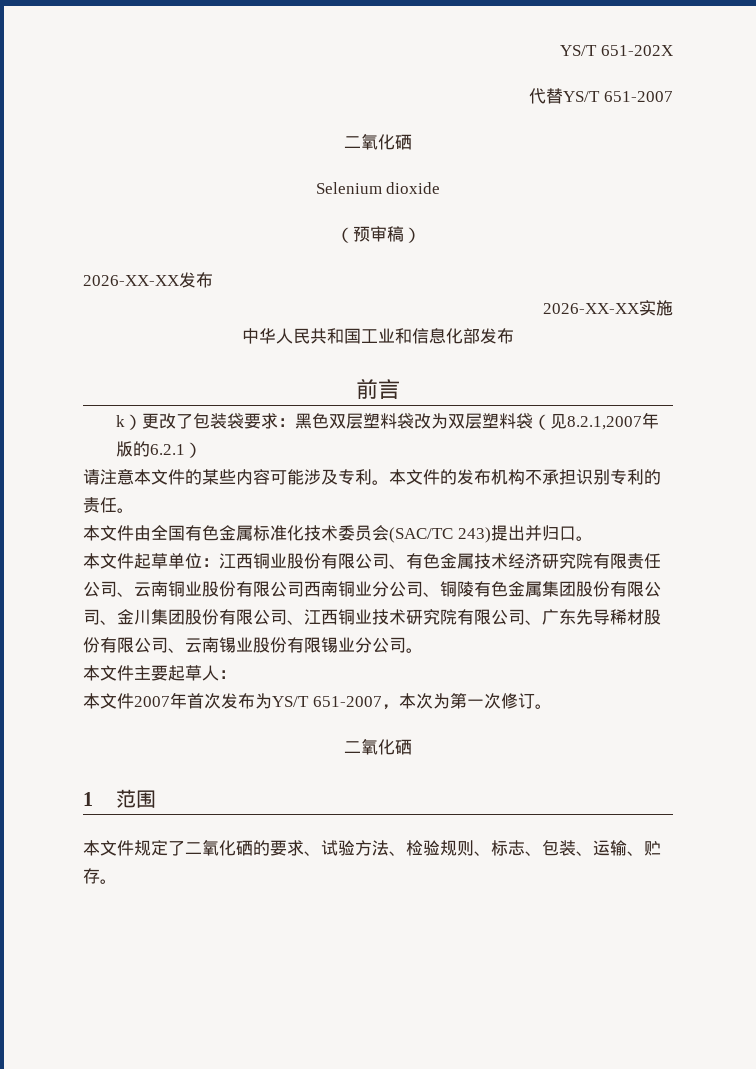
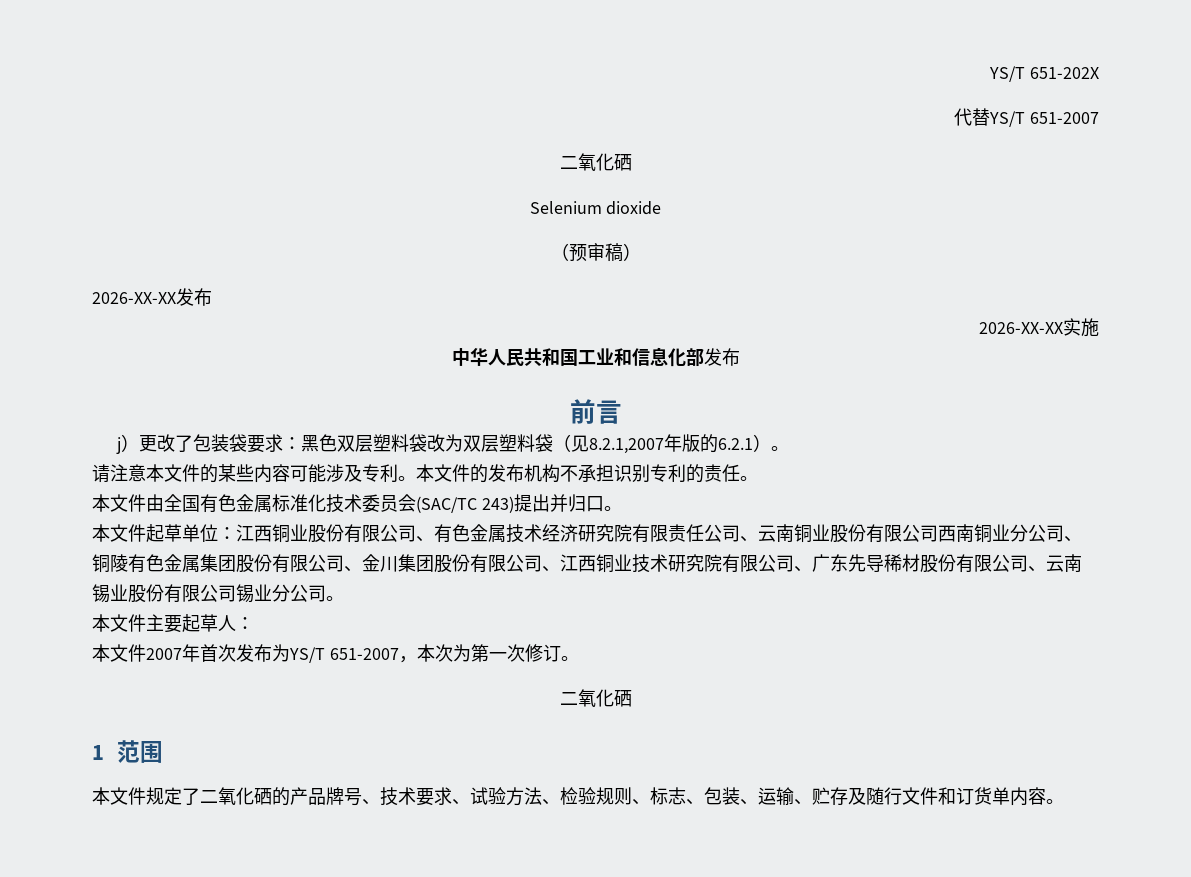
[116,415,126,427] k -> [116,437,122,454] j
(203, 450) none -> [771,446,790,451] 。
(321, 645) none -> [200,584,236,602] 公司
(270, 848) none -> [290,787,416,806] 产品牌号、技术
(100, 876) none -> [848,787,1046,806] 及随行文件和订货单内容

